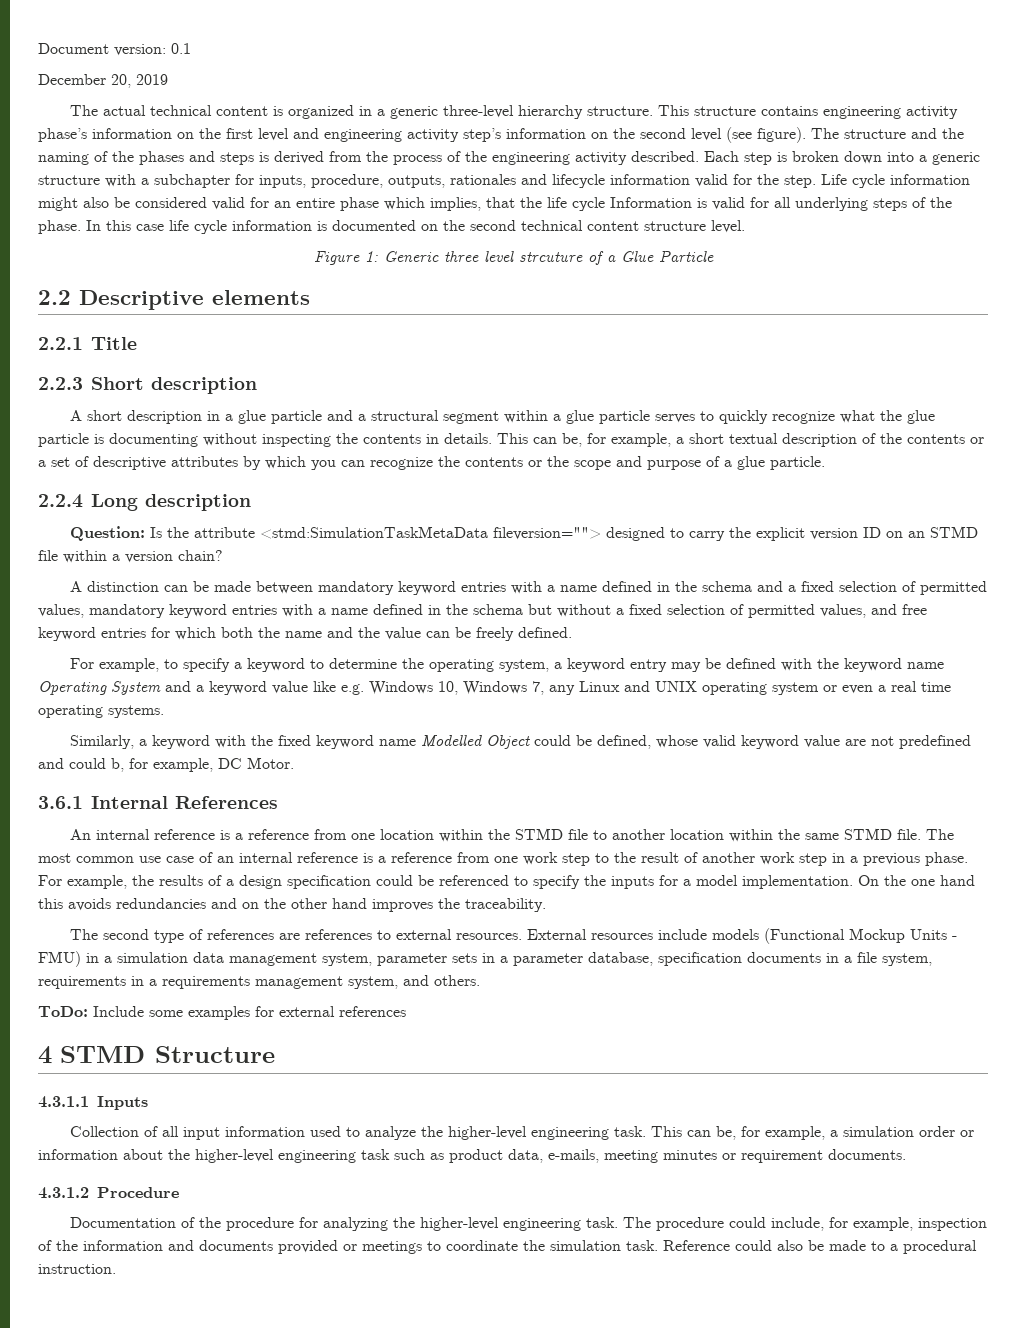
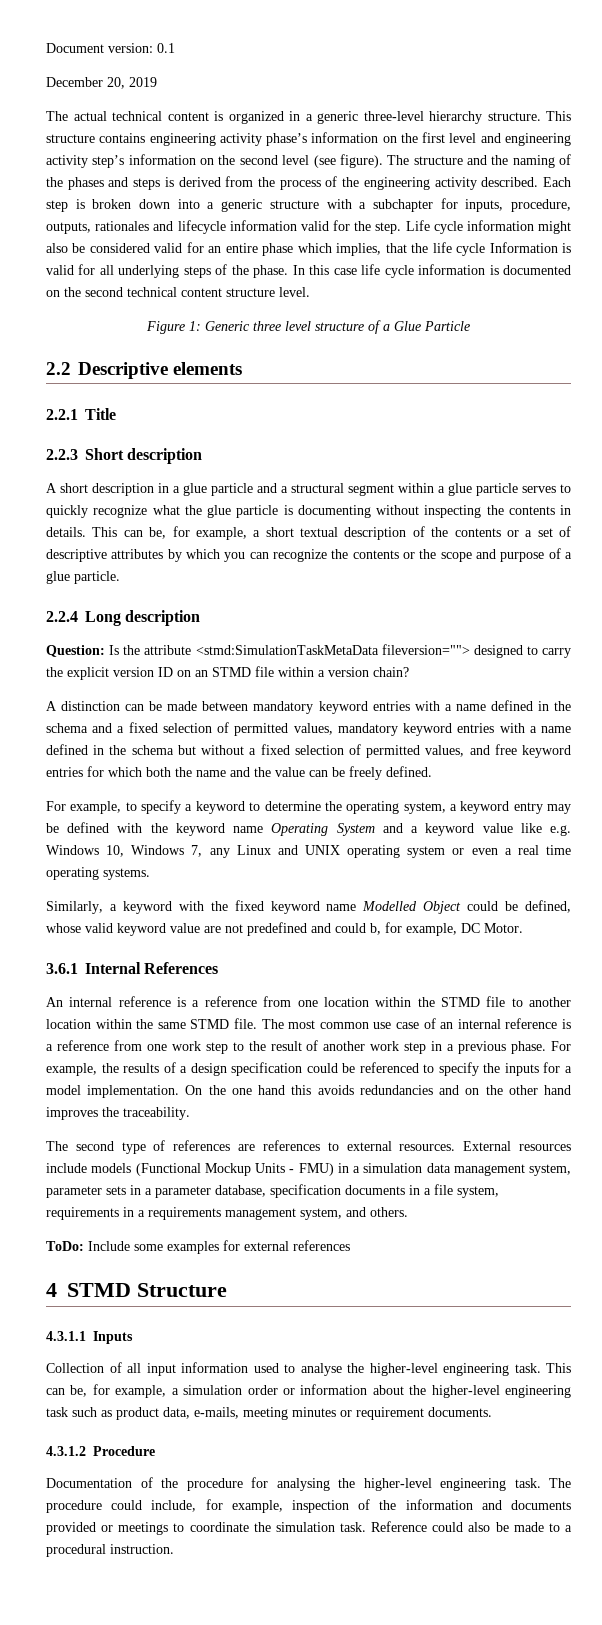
[518,252,583,262] strcuture -> [315,322,364,331] structure
[365,1126,417,1140] analyze -> [300,1363,342,1376] analyse
[323,1217,389,1231] analyzing -> [276,1478,330,1491] analysing

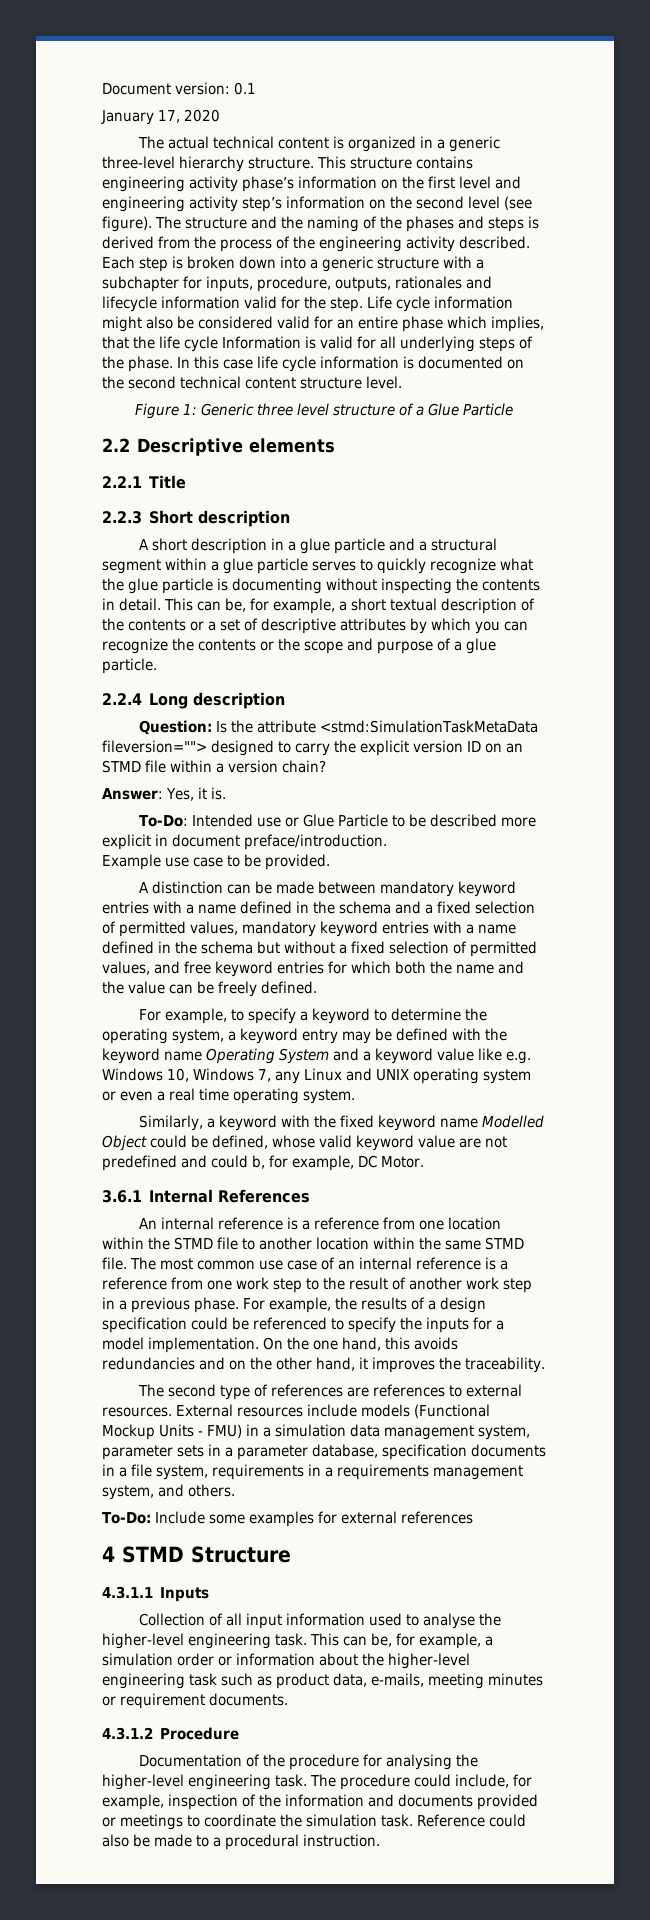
[46,77,157,89] December 20, 2019 -> [101,109,220,125] January 17, 2020
[46,527,86,537] details. -> [119,598,161,611] detail.
(409, 672) none -> [102,787,226,801] [139,814,537,827] [102,834,387,850] [102,854,330,870] // Answer: Yes, it is. // To-Do: Intended use or Glue Particle to be described more explicit in document preface/introduction. // Example use case to be provided.
[103,868,150,880] systems. -> [303,1089,355,1104] system.
[258,1085,286,1095] hand -> [342,1337,381,1351] hand,
[544,1085,571,1095] hand -> [316,1357,368,1371] hand, it
[46,1241,84,1251] ToDo: -> [102,1512,151,1524] To-Do:

